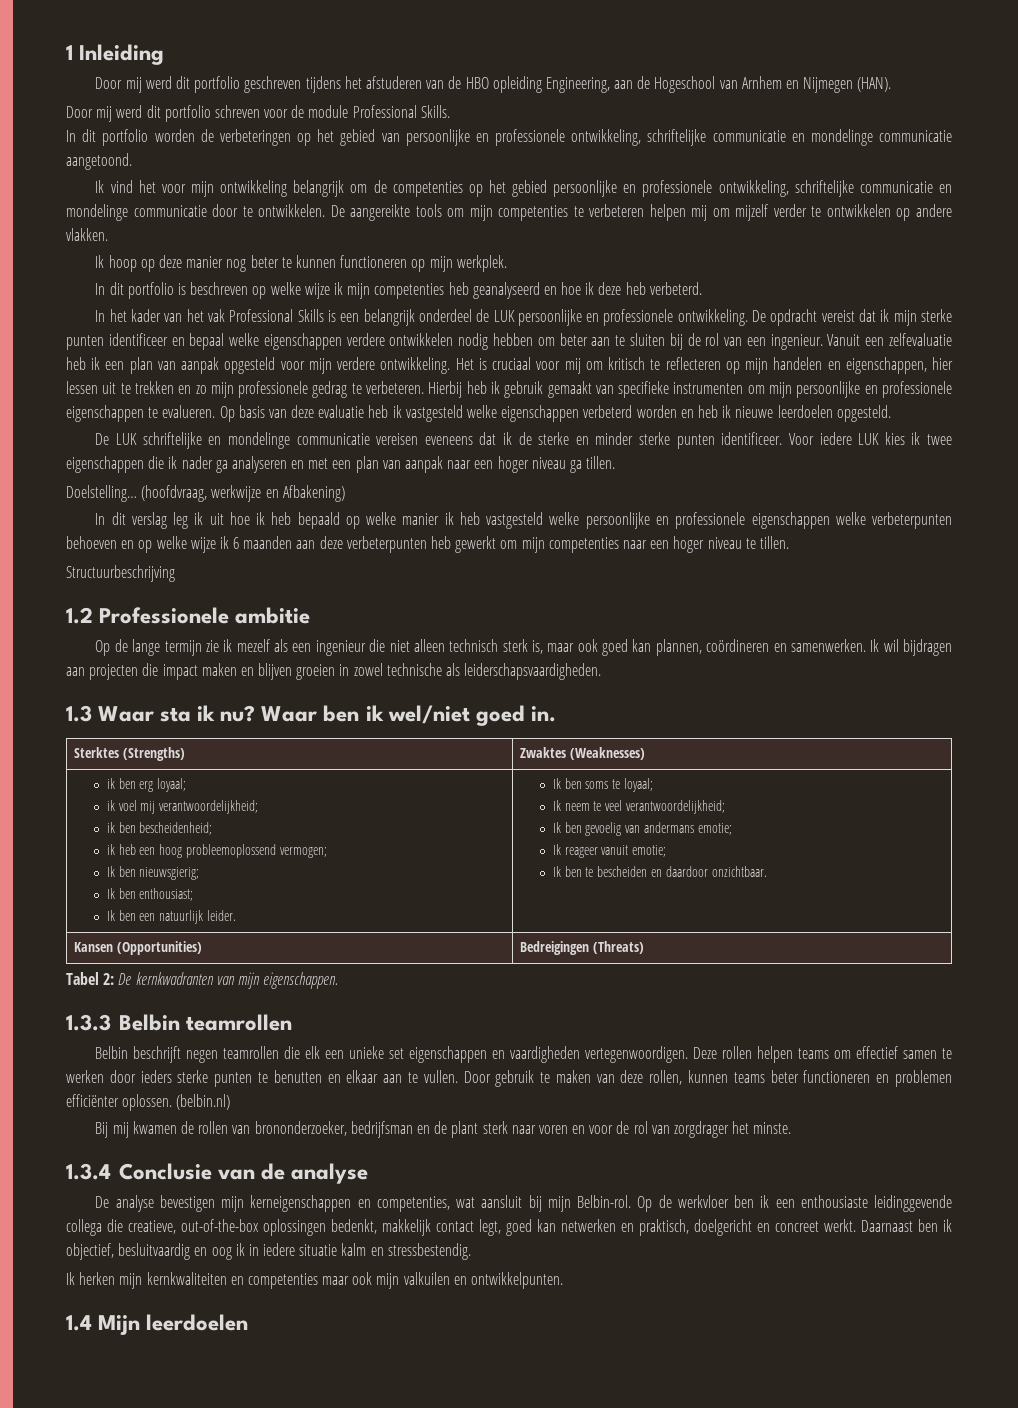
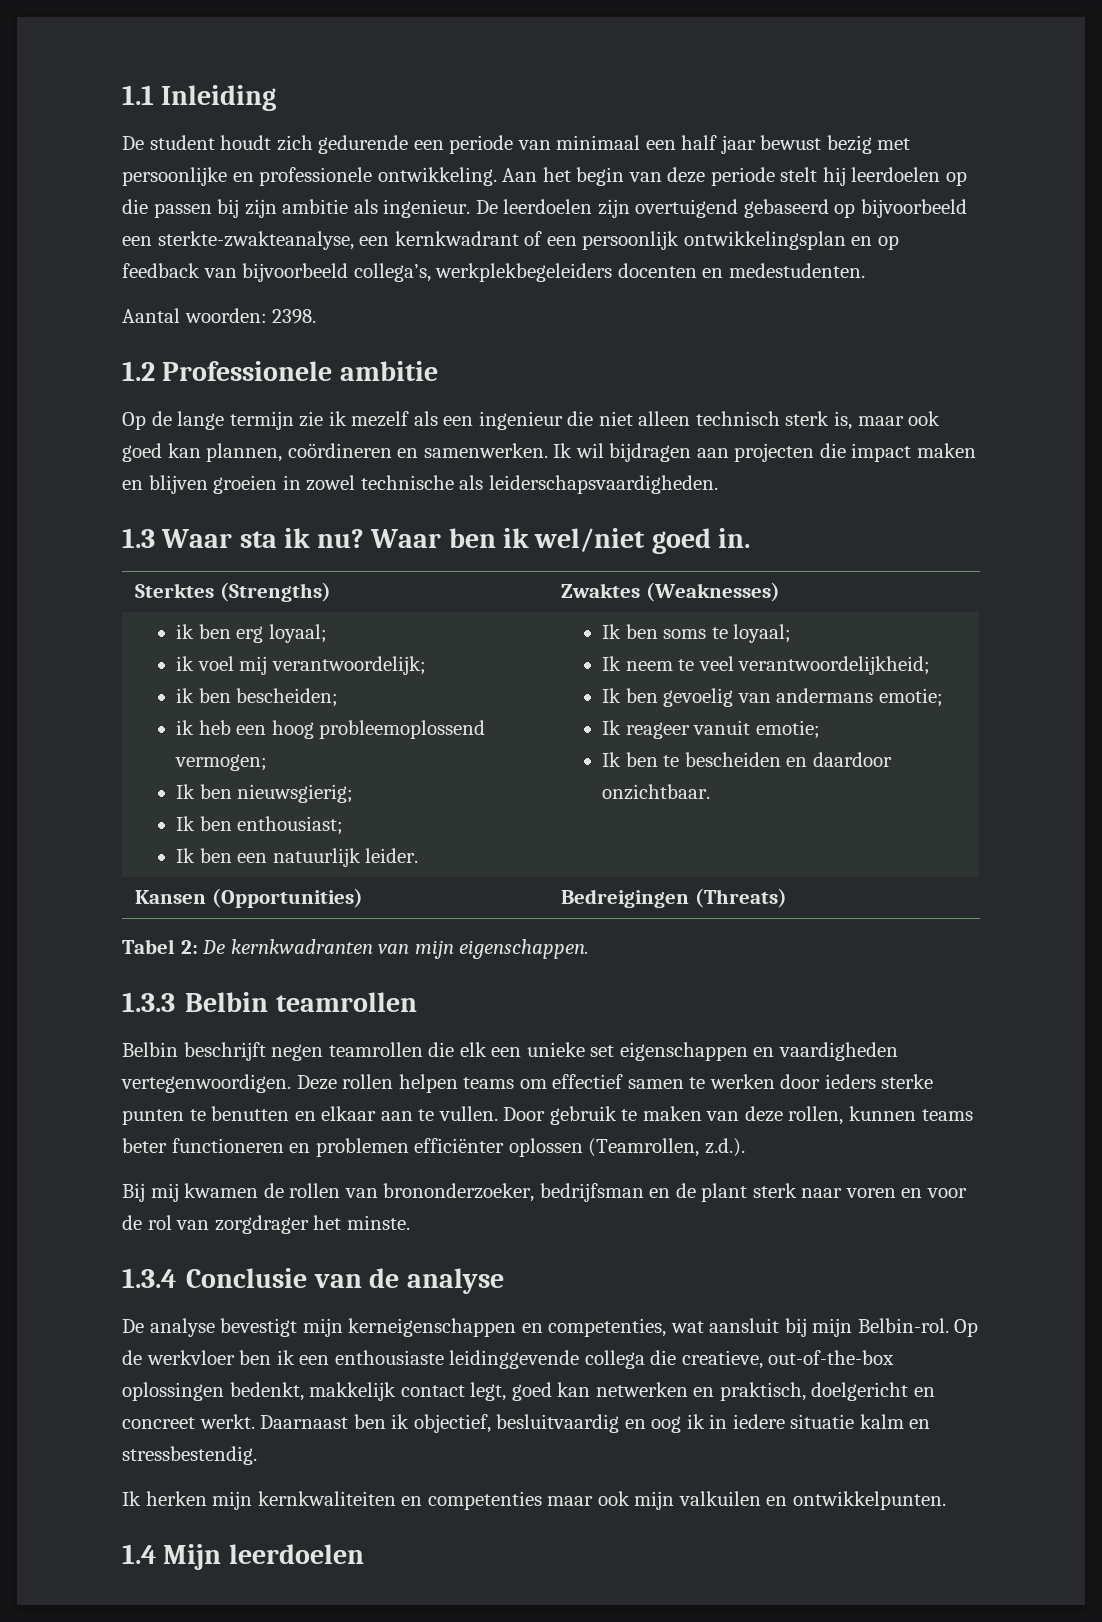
[66,45,73,60] 1 -> [122,85,154,105] 1.1
[95,76,892,93] [66,105,450,122] [66,129,952,146] [66,153,132,170] [95,180,952,197] [66,204,952,221] [66,228,108,241] [95,255,507,272] [95,282,702,299] [95,309,953,326] [66,333,952,350] [66,357,954,374] [66,381,953,398] [66,405,891,422] [95,432,952,449] [66,456,616,473] [66,485,345,502] [95,512,953,529] [66,536,789,553] [66,565,175,582] Door mij werd dit portfolio geschreven tijdens het afstuderen van de HBO opleiding Engineering, aan de Hogeschool van Arnhem en Nijmegen (HAN). // Door mij werd dit portfolio schreven voor de module Professional Skills. // In dit portfolio worden de verbeteringen op het gebied van persoonlijke en professionele ontwikkeling, schriftelijke communicatie en mondelinge communicatie aangetoond. // Ik vind het voor mijn ontwikkeling belangrijk om de competenties op het gebied persoonlijke en professionele ontwikkeling, schriftelijke communicatie en mondelinge communicatie door te ontwikkelen. De aangereikte tools om mijn competenties te verbeteren helpen mij om mijzelf verder te ontwikkelen op andere vlakken. // Ik hoop op deze manier nog beter te kunnen functioneren op mijn werkplek. // In dit portfolio is beschreven op welke wijze ik mijn competenties heb geanalyseerd en hoe ik deze heb verbeterd. // In het kader van het vak Professional Skills is een belangrijk onderdeel de LUK persoonlijke en professionele ontwikkeling. De opdracht vereist dat ik mijn sterke punten identificeer en bepaal welke eigenschappen verdere ontwikkelen nodig hebben om beter aan te sluiten bij de rol van een ingenieur. Vanuit een zelfevaluatie heb ik een plan van aanpak opgesteld voor mijn verdere ontwikkeling. Het is cruciaal voor mij om kritisch te reflecteren op mijn handelen en eigenschappen, hier lessen uit te trekken en zo mijn professionele gedrag te verbeteren. Hierbij heb ik gebruik gemaakt van specifieke instrumenten om mijn persoonlijke en professionele eigenschappen te evalueren. Op basis van deze evaluatie heb ik vastgesteld welke eigenschappen verbeterd worden en heb ik nieuwe leerdoelen opgesteld. // De LUK schriftelijke en mondelinge communicatie vereisen eveneens dat ik de sterke en minder sterke punten identificeer. Voor iedere LUK kies ik twee eigenschappen die ik nader ga analyseren en met een plan van aanpak naar een hoger niveau ga tillen. // Doelstelling… (hoofdvraag, werkwijze en Afbakening) // In dit verslag leg ik uit hoe ik heb bepaald op welke manier ik heb vastgesteld welke persoonlijke en professionele eigenschappen welke verbeterpunten behoeven en op welke wijze ik 6 maanden aan deze verbeterpunten heb gewerkt om mijn competenties naar een hoger niveau te tillen. // Structuurbeschrijving -> [122,135,911,154] [122,167,967,186] [122,199,967,218] [122,231,899,250] [122,263,865,282] [122,308,317,324] De student houdt zich gedurende een periode van minimaal een half jaar bewust bezig met persoonlijke en professionele ontwikkeling. Aan het begin van deze periode stelt hij leerdoelen op die passen bij zijn ambitie als ingenieur. De leerdoelen zijn overtuigend gebaseerd op bijvoorbeeld een sterkte-zwakteanalyse, een kernkwadrant of een persoonlijk ontwikkelingsplan en op feedback van bijvoorbeeld collega’s, werkplekbegeleiders docenten en medestudenten. // Aantal woorden: 2398.
[159,800,259,814] [106,822,213,835] verantwoordelijkheid; // ik ben bescheidenheid; -> [271,656,426,675] [176,688,339,707] verantwoordelijk; // ik ben bescheiden;
[122,1094,231,1111] oplossen. (belbin.nl) -> [508,1138,745,1157] oplossen (Teamrollen, z.d.).
[159,1195,215,1212] bevestigen -> [220,1318,298,1337] bevestigt

